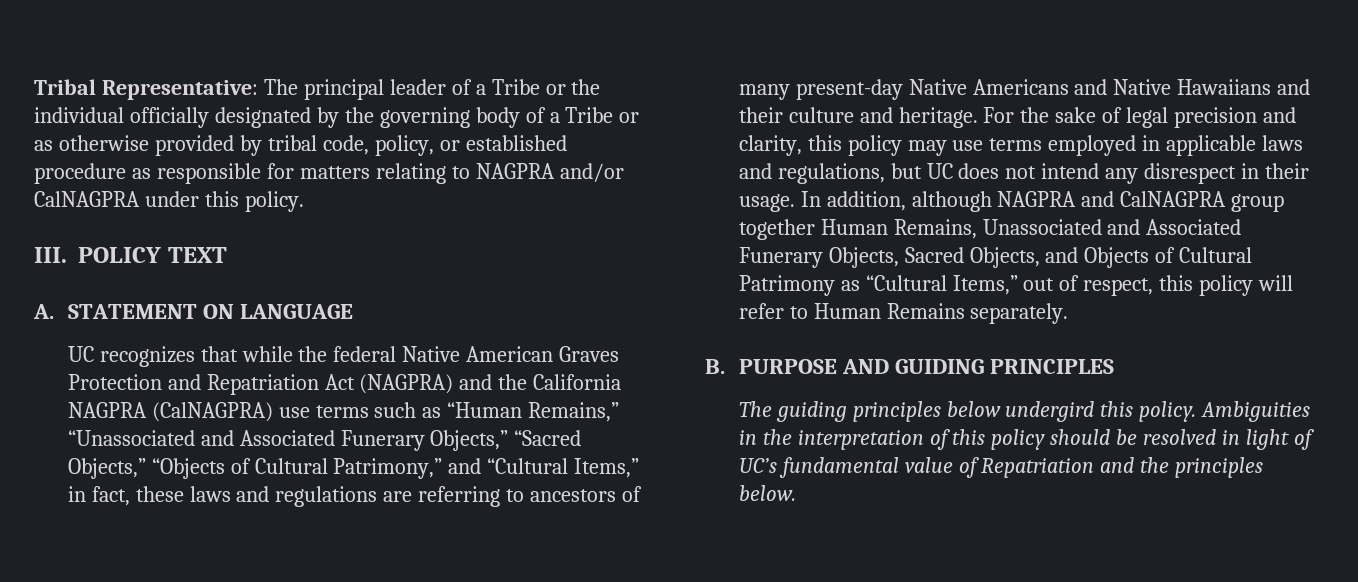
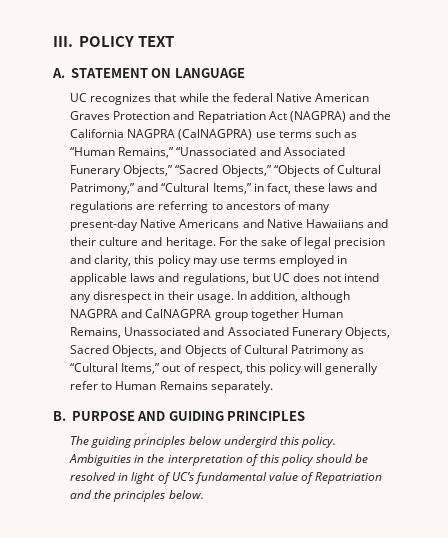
[34,79,601,100] [34,107,640,128] [34,135,567,156] [34,163,624,184] [34,191,304,212] Tribal Representative: The principal leader of a Tribe or the individual officially designated by the governing body of a Tribe or as otherwise provided by tribal code, policy, or established procedure as responsible for matters relating to NAGPRA and/or CalNAGPRA under this policy. // -> (53, 41) none
(1294, 283) none -> [325,363,379,375] generally

